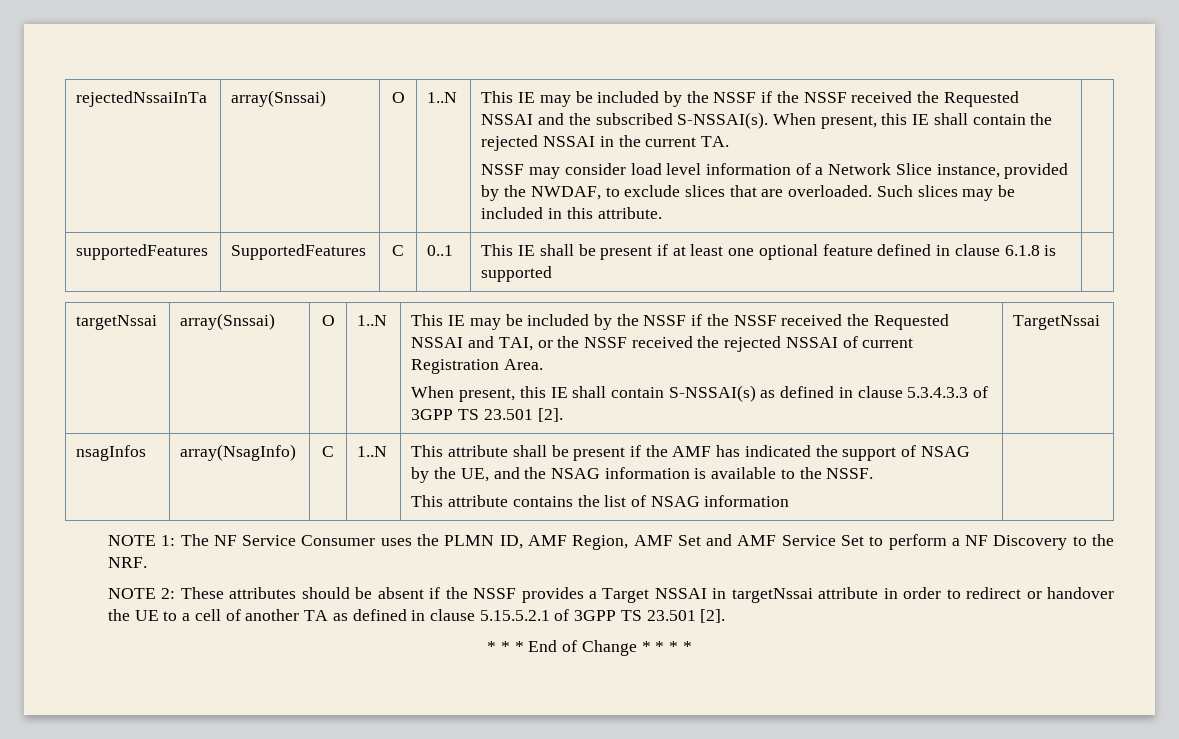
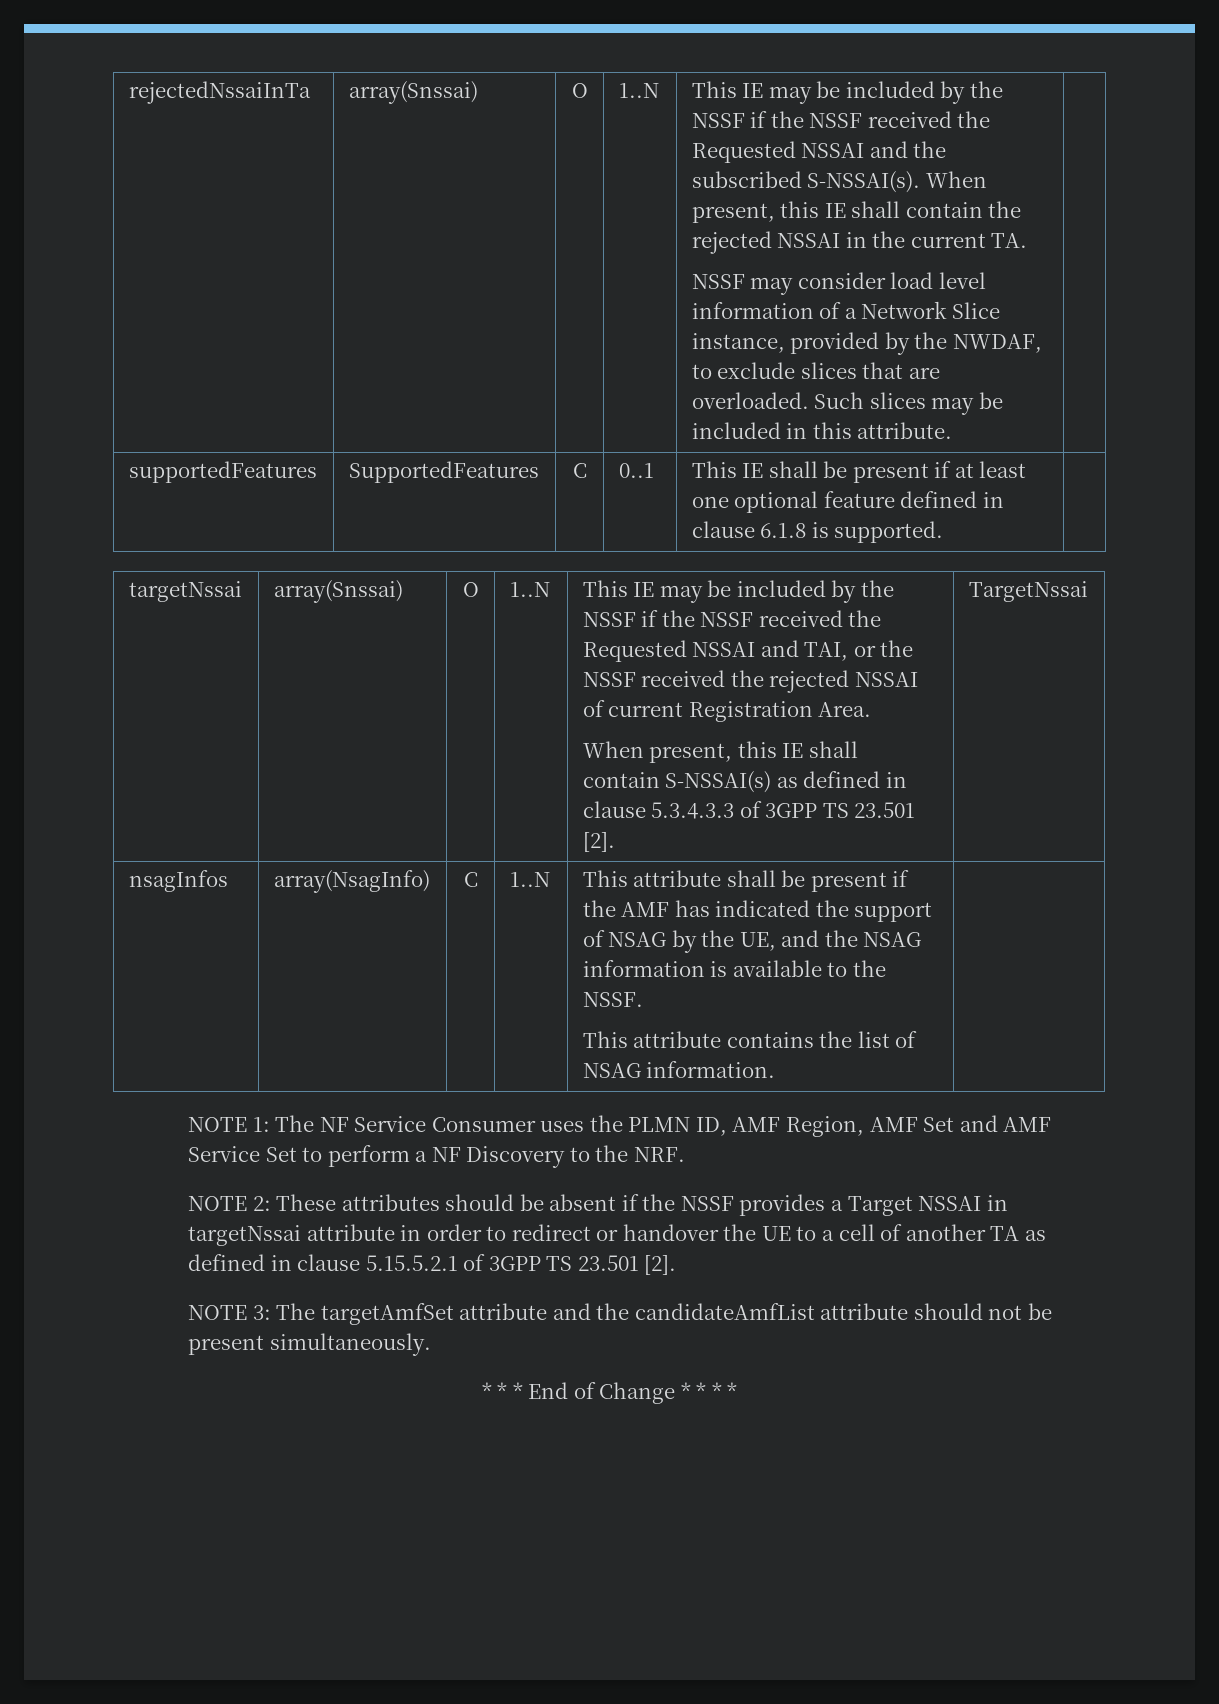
[481,266,553,282] supported -> [834,521,944,543] supported.
[704,495,790,507] information -> [646,1061,776,1078] information.
(726, 616) none -> [188,1303,1052,1325] [188,1333,431,1356] // NOTE 3: The targetAmfSet attribute and the candidateAmfList attribute should not be present simultaneously.

